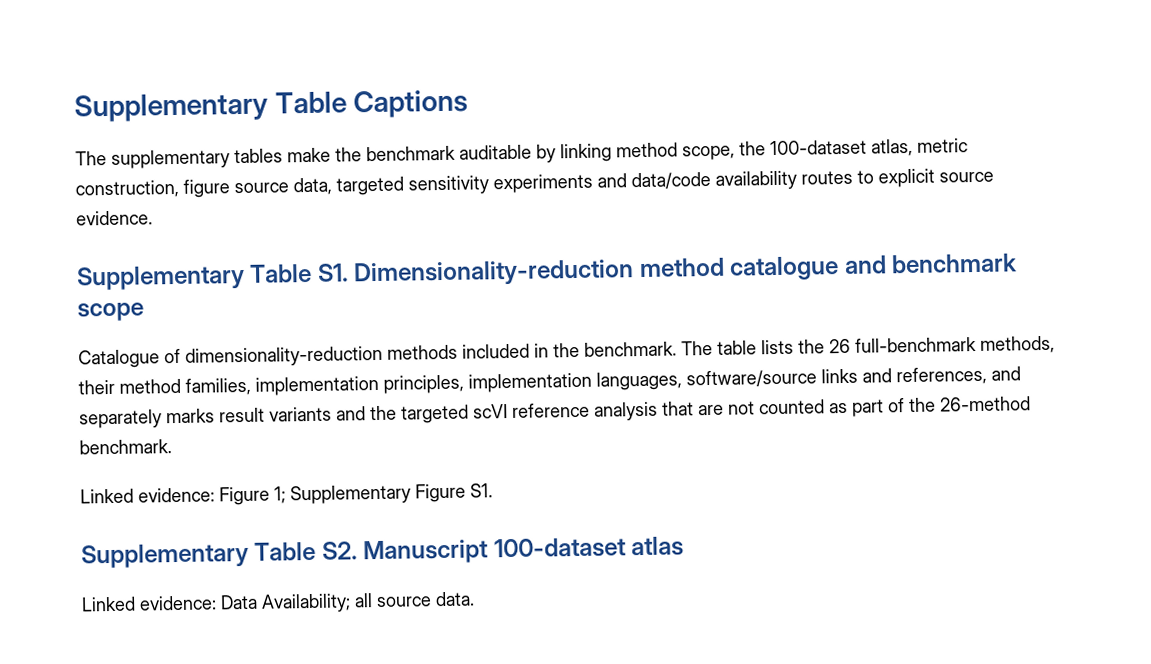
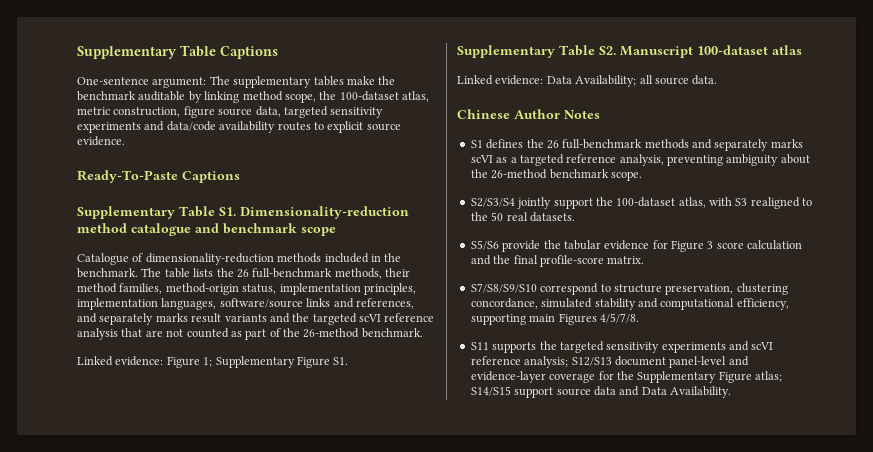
(469, 104) none -> [77,77,207,88] One-sentence argument:
(153, 218) none -> [77,170,240,183] // Ready-To-Paste Captions
(251, 386) none -> [165,283,277,295] method-origin status,
(475, 599) none -> [457,109,600,119] [470,139,803,151] [470,154,810,166] [470,169,642,181] [470,197,813,209] [470,212,575,222] [470,240,803,252] [470,255,645,267] [470,283,788,295] [470,298,789,310] [470,313,639,325] [470,341,774,353] [470,356,749,368] [470,371,782,383] [470,386,731,398] // Chinese Author Notes // S1 defines the 26 full-benchmark methods and separately marks scVI as a targeted reference analysis, preventing ambiguity about the 26-method benchmark scope. // S2/S3/S4 jointly support the 100-dataset atlas, with S3 realigned to the 50 real datasets. // S5/S6 provide the tabular evidence for Figure 3 score calculation and the final profile-score matrix. // S7/S8/S9/S10 correspond to structure preservation, clustering concordance, simulated stability and computational efficiency, supporting main Figures 4/5/7/8. // S11 supports the targeted sensitivity experiments and scVI reference analysis; S12/S13 document panel-level and evidence-layer coverage for the Supplementary Figure atlas; S14/S15 support source data and Data Availability.

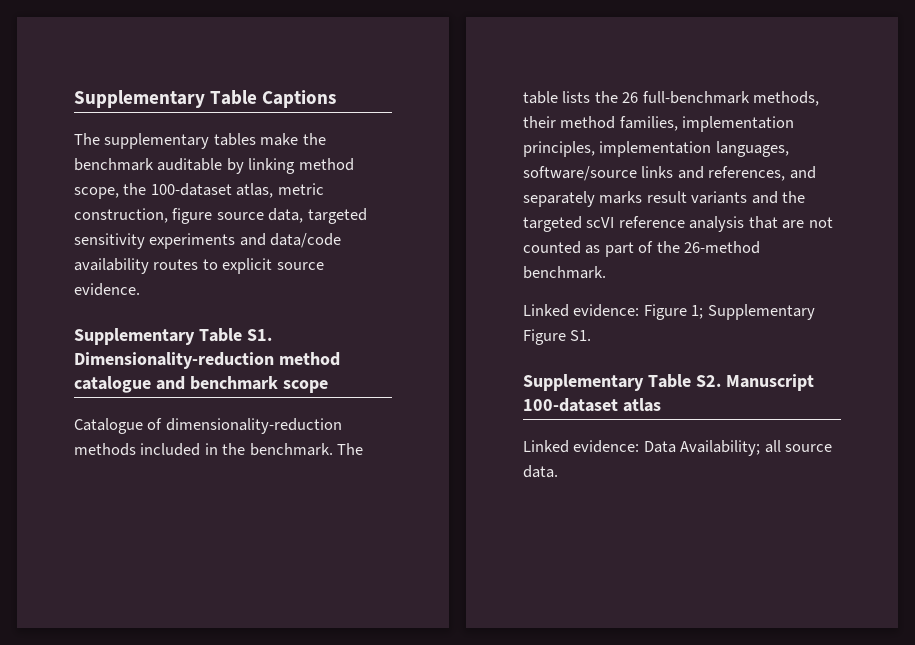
[77,77,207,88] One-sentence argument: -> (337, 99) none
[77,170,240,183] // Ready-To-Paste Captions -> (140, 289) none
[165,283,277,295] method-origin status, -> (678, 123) none
[457,109,600,119] [470,139,803,151] [470,154,810,166] [470,169,642,181] [470,197,813,209] [470,212,575,222] [470,240,803,252] [470,255,645,267] [470,283,788,295] [470,298,789,310] [470,313,639,325] [470,341,774,353] [470,356,749,368] [470,371,782,383] [470,386,731,398] // Chinese Author Notes // S1 defines the 26 full-benchmark methods and separately marks scVI as a targeted reference analysis, preventing ambiguity about the 26-method benchmark scope. // S2/S3/S4 jointly support the 100-dataset atlas, with S3 realigned to the 50 real datasets. // S5/S6 provide the tabular evidence for Figure 3 score calculation and the final profile-score matrix. // S7/S8/S9/S10 correspond to structure preservation, clustering concordance, simulated stability and computational efficiency, supporting main Figures 4/5/7/8. // S11 supports the targeted sensitivity experiments and scVI reference analysis; S12/S13 document panel-level and evidence-layer coverage for the Supplementary Figure atlas; S14/S15 support source data and Data Availability. -> (558, 471) none

